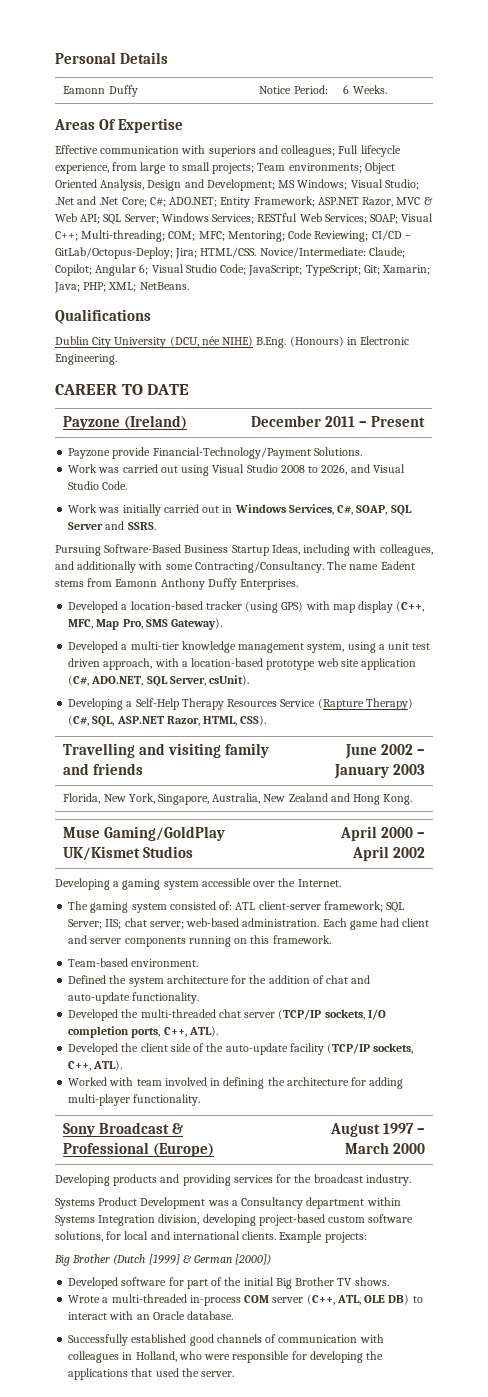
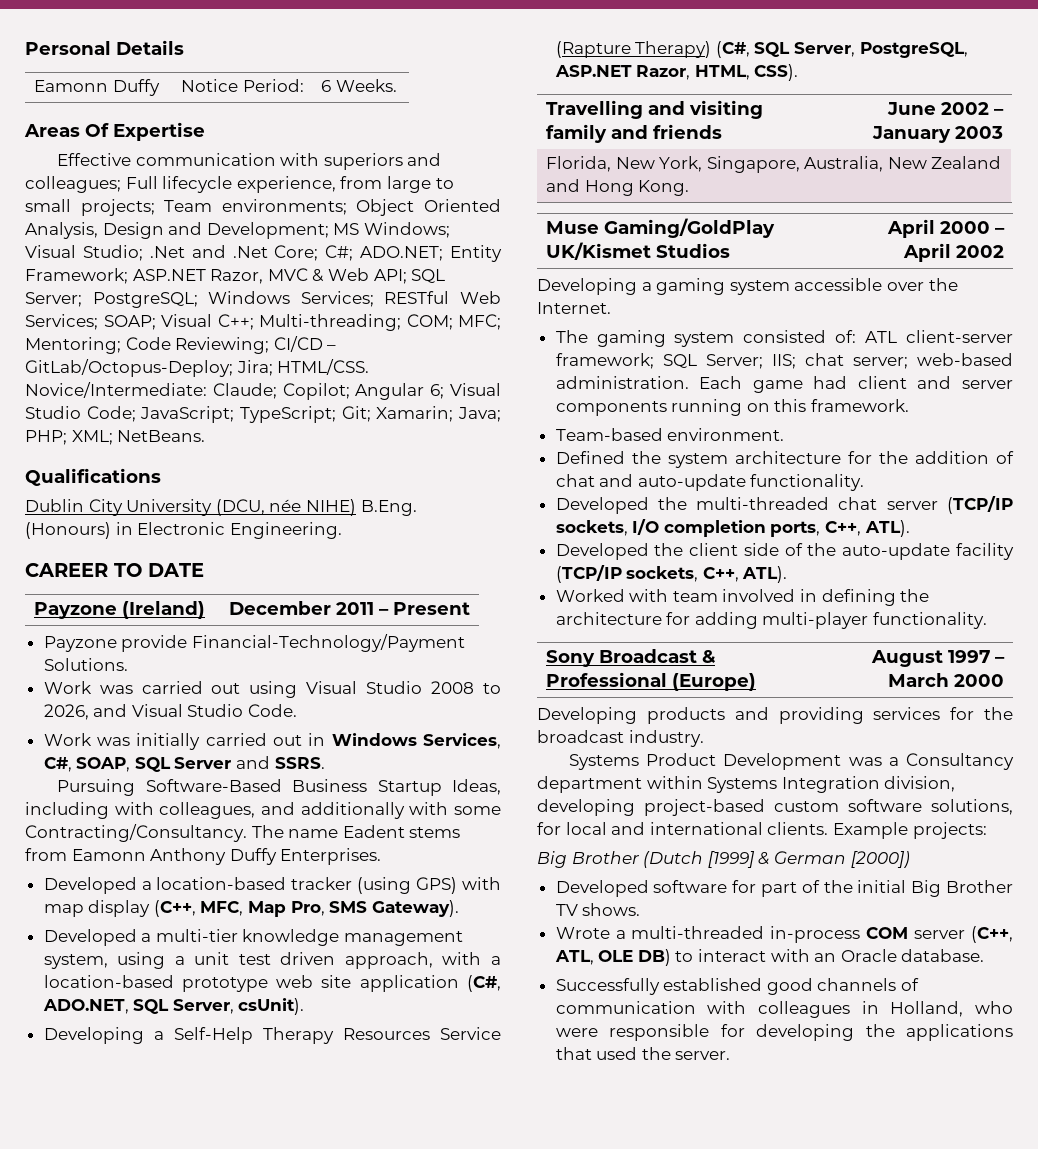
(159, 219) none -> [92,292,198,308] PostgreSQL;
[92,716,115,727] SQL, -> [754,42,968,58] SQL Server, PostgreSQL,

